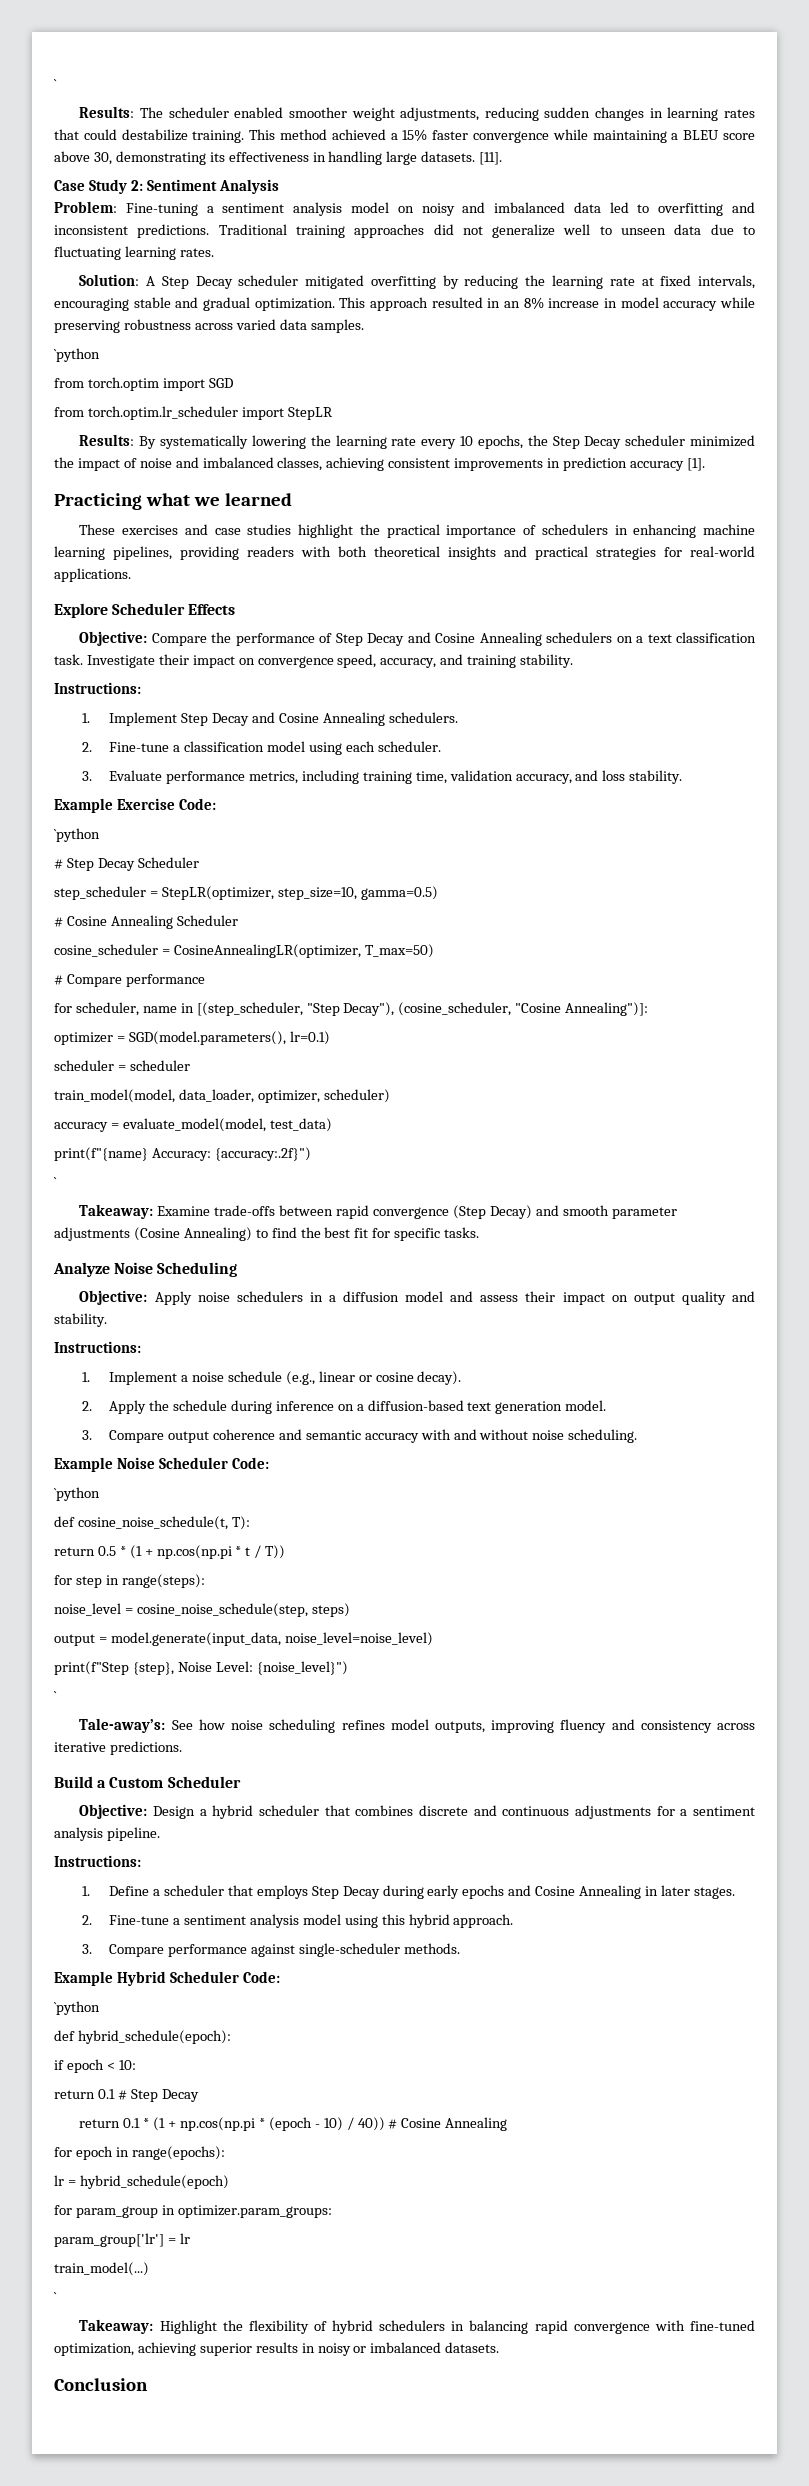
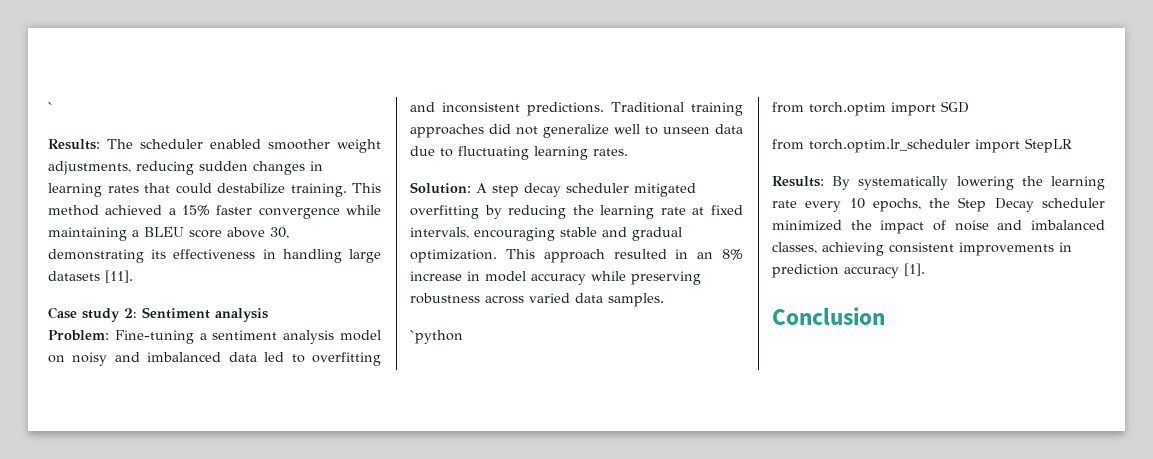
[421,151,476,162] datasets. -> [48,271,100,281] datasets
[88,179,127,194] Study -> [82,308,120,322] study
[218,179,279,194] Analysis -> [215,308,268,322] analysis
[161,276,233,289] Step Decay -> [492,183,561,197] step decay
[54,493,292,510] [79,524,756,538] [54,546,755,560] [54,568,131,582] [54,603,236,618] [79,631,757,646] [54,654,574,668] [54,682,141,694] [81,712,458,726] [81,741,441,755] [81,770,683,784] [54,798,216,813] [54,828,100,842] [54,857,199,871] [54,886,438,900] [54,915,238,929] [54,944,434,958] [54,974,205,987] [54,1002,649,1016] [54,1031,330,1045] [54,1060,190,1071] [54,1089,390,1103] [54,1118,332,1132] [54,1147,311,1161] [54,1177,57,1187] [79,1204,677,1219] [54,1227,480,1241] [53,1262,238,1277] [79,1290,755,1305] [54,1313,107,1327] [54,1341,141,1353] [81,1371,462,1385] [81,1400,607,1414] [81,1429,638,1443] [54,1457,269,1472] [54,1487,100,1501] [54,1516,250,1530] [54,1545,286,1559] [54,1574,205,1588] [54,1603,350,1617] [54,1632,433,1646] [54,1661,348,1675] [54,1691,57,1701] [79,1718,755,1733] [54,1741,182,1755] [54,1776,241,1788] [79,1804,755,1819] [54,1827,160,1841] [54,1855,141,1867] [81,1885,735,1899] [81,1914,514,1928] [81,1943,460,1957] [54,1971,280,1986] [54,2001,100,2015] [54,2030,231,2044] [54,2059,136,2073] [54,2089,199,2102] [79,2117,508,2131] [54,2146,225,2160] [54,2175,229,2189] [54,2205,332,2218] [54,2233,190,2247] [54,2262,149,2276] [54,2292,57,2302] [79,2319,755,2334] [54,2342,500,2356] // Practicing what we learned // These exercises and case studies highlight the practical importance of schedulers in enhancing machine learning pipelines, providing readers with both theoretical insights and practical strategies for real-world applications. // Explore Scheduler Effects // Objective: Compare the performance of Step Decay and Cosine Annealing schedulers on a text classification task. Investigate their impact on convergence speed, accuracy, and training stability. // Instructions: // 1. Implement Step Decay and Cosine Annealing schedulers. // 2. Fine-tune a classification model using each scheduler. // 3. Evaluate performance metrics, including training time, validation accuracy, and loss stability. // Example Exercise Code: // `python // # Step Decay Scheduler // step_scheduler = StepLR(optimizer, step_size=10, gamma=0.5) // # Cosine Annealing Scheduler // cosine_scheduler = CosineAnnealingLR(optimizer, T_max=50) // # Compare performance // for scheduler, name in [(step_scheduler, "Step Decay"), (cosine_scheduler, "Cosine Annealing")]: // optimizer = SGD(model.parameters(), lr=0.1) // scheduler = scheduler // train_model(model, data_loader, optimizer, scheduler) // accuracy = evaluate_model(model, test_data) // print(f"{name} Accuracy: {accuracy:.2f}") // ` // Takeaway: Examine trade-offs between rapid convergence (Step Decay) and smooth parameter adjustments (Cosine Annealing) to find the best fit for specific tasks. // Analyze Noise Scheduling // Objective: Apply noise schedulers in a diffusion model and assess their impact on output quality and stability. // Instructions: // 1. Implement a noise schedule (e.g., linear or cosine decay). // 2. Apply the schedule during inference on a diffusion-based text generation model. // 3. Compare output coherence and semantic accuracy with and without noise scheduling. // Example Noise Scheduler Code: // `python // def cosine_noise_schedule(t, T): // return 0.5 * (1 + np.cos(np.pi * t / T)) // for step in range(steps): // noise_level = cosine_noise_schedule(step, steps) // output = model.generate(input_data, noise_level=noise_level) // print(f"Step {step}, Noise Level: {noise_level}") // ` // Tale-away’s: See how noise scheduling refines model outputs, improving fluency and consistency across iterative predictions. // Build a Custom Scheduler // Objective: Design a hybrid scheduler that combines discrete and continuous adjustments for a sentiment analysis pipeline. // Instructions: // 1. Define a scheduler that employs Step Decay during early epochs and Cosine Annealing in later stages. // 2. Fine-tune a sentiment analysis model using this hybrid approach. // 3. Compare performance against single-scheduler methods. // Example Hybrid Scheduler Code: // `python // def hybrid_schedule(epoch): // if epoch < 10: // return 0.1 # Step Decay // return 0.1 * (1 + np.cos(np.pi * (epoch - 10) / 40)) # Cosine Annealing // for epoch in range(epochs): // lr = hybrid_schedule(epoch) // for param_group in optimizer.param_groups: // param_group['lr'] = lr // train_model(...) // ` // Takeaway: Highlight the flexibility of hybrid schedulers in balancing rapid convergence with fine-tuned optimization, achieving superior results in noisy or imbalanced datasets. -> (925, 269) none

